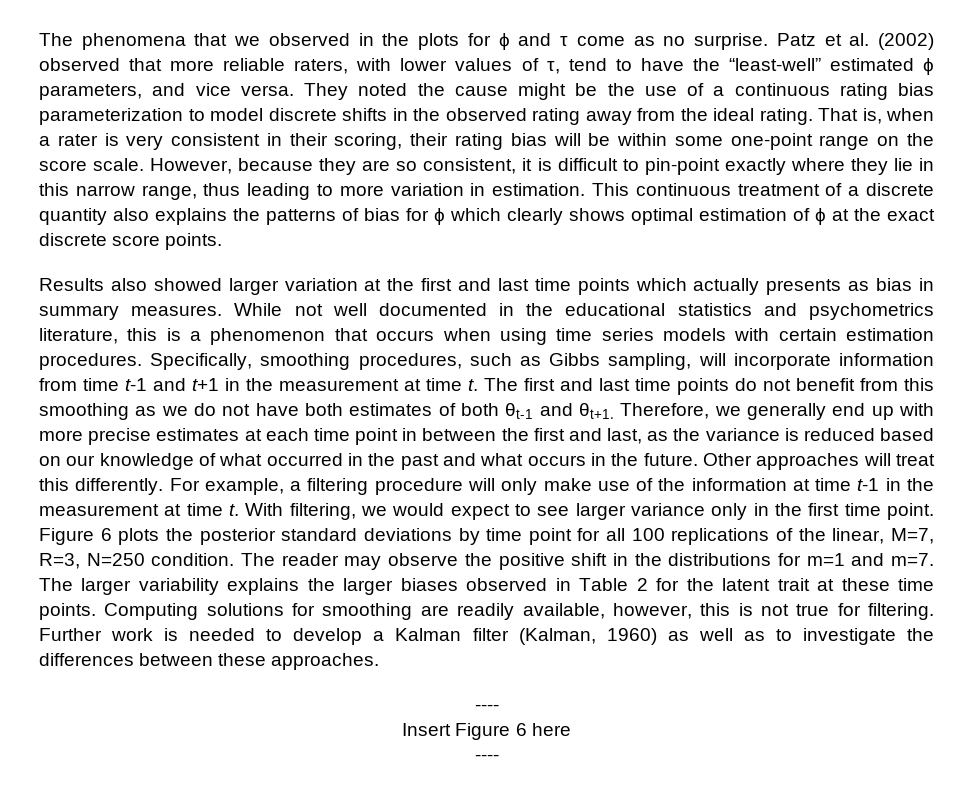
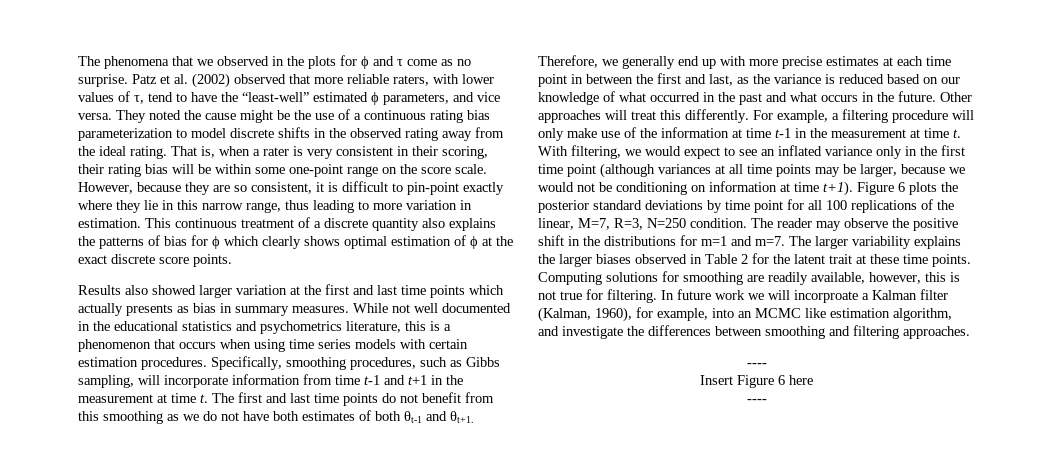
[575,503,626,520] larger -> [761,145,822,156] an inflated
[887,503,935,520] point. -> [567,163,965,178] [538,181,853,196] point (although variances at all time points may be larger, because we would not be conditioning on information at time t+1).
[39,628,792,645] Further work is needed to develop a Kalman filter (Kalman, 1960) as well as to -> [661,289,948,303] [538,307,952,322] [538,326,559,336] In future work we will incorproate a Kalman filter (Kalman, 1960), for example, into an MCMC like estimation algorithm, and
[218,653,267,666] these -> [765,325,899,339] smoothing and filtering

